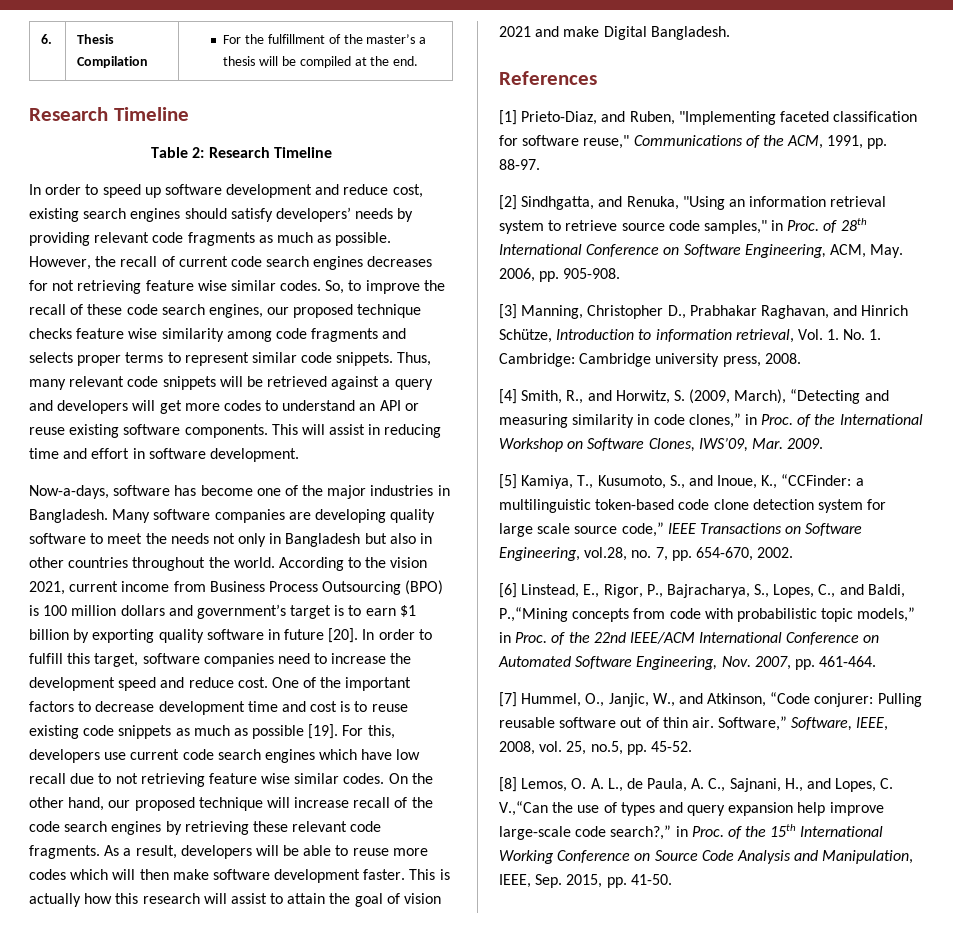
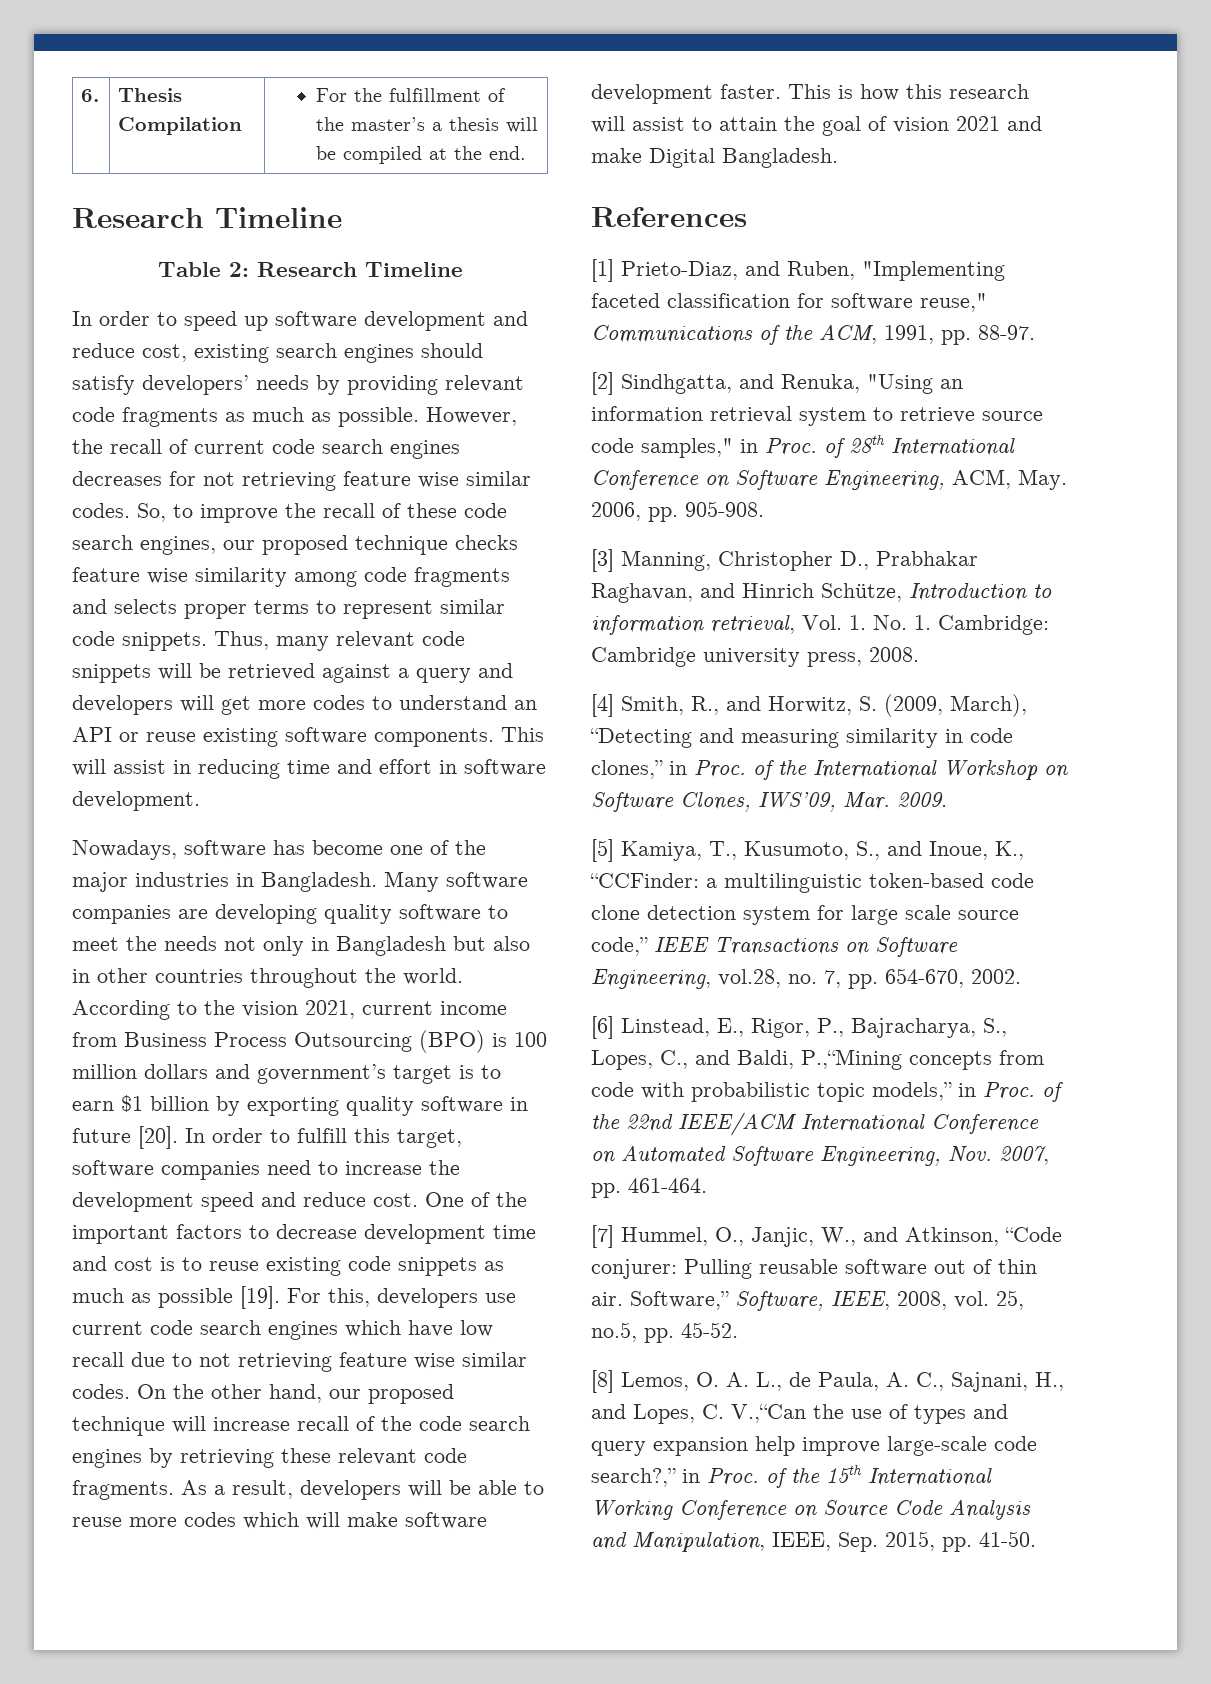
[29,485,109,499] Now-a-days, -> [72,840,177,860] Nowadays,
[139,869,169,880] then -> (340, 1520) none
[29,893,81,907] actually -> (853, 92) none

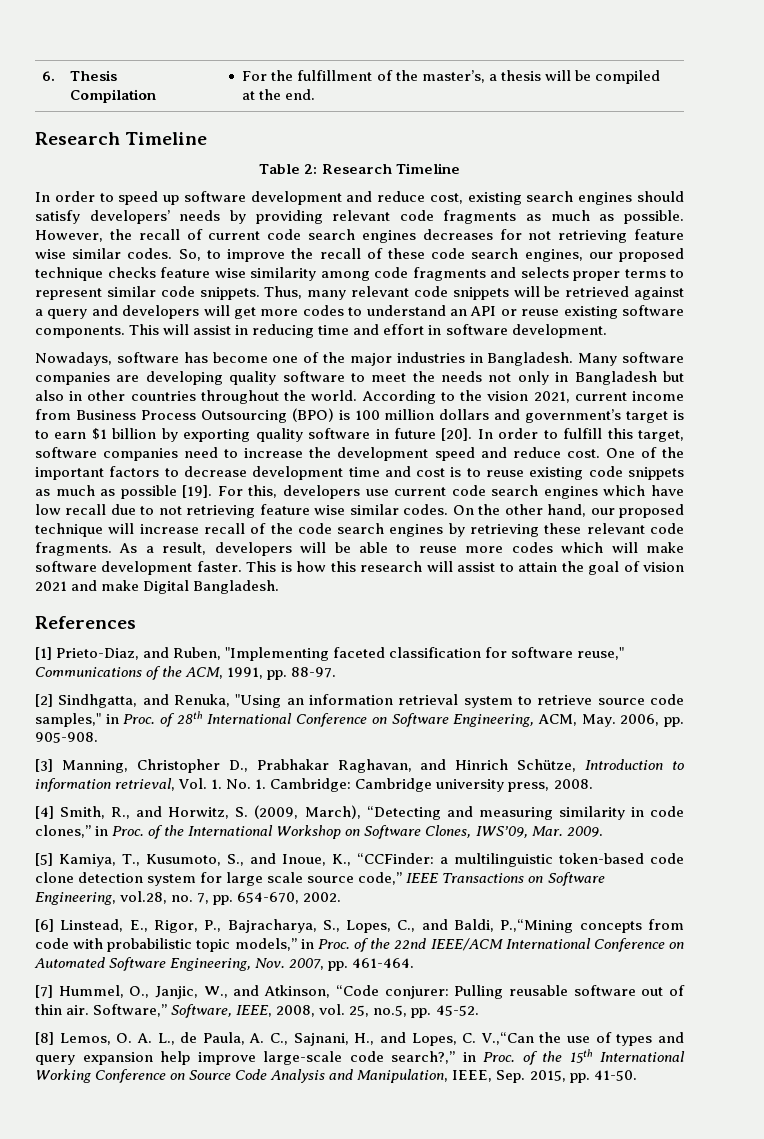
[350,117,425,131] master’s -> [421,70,485,83] master’s,

